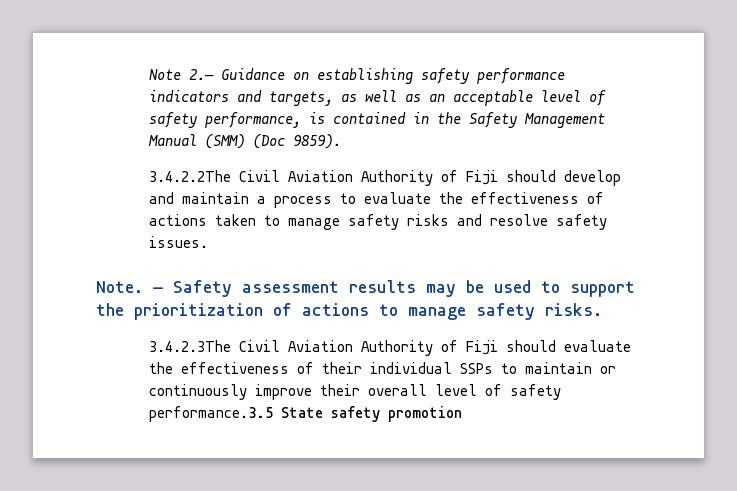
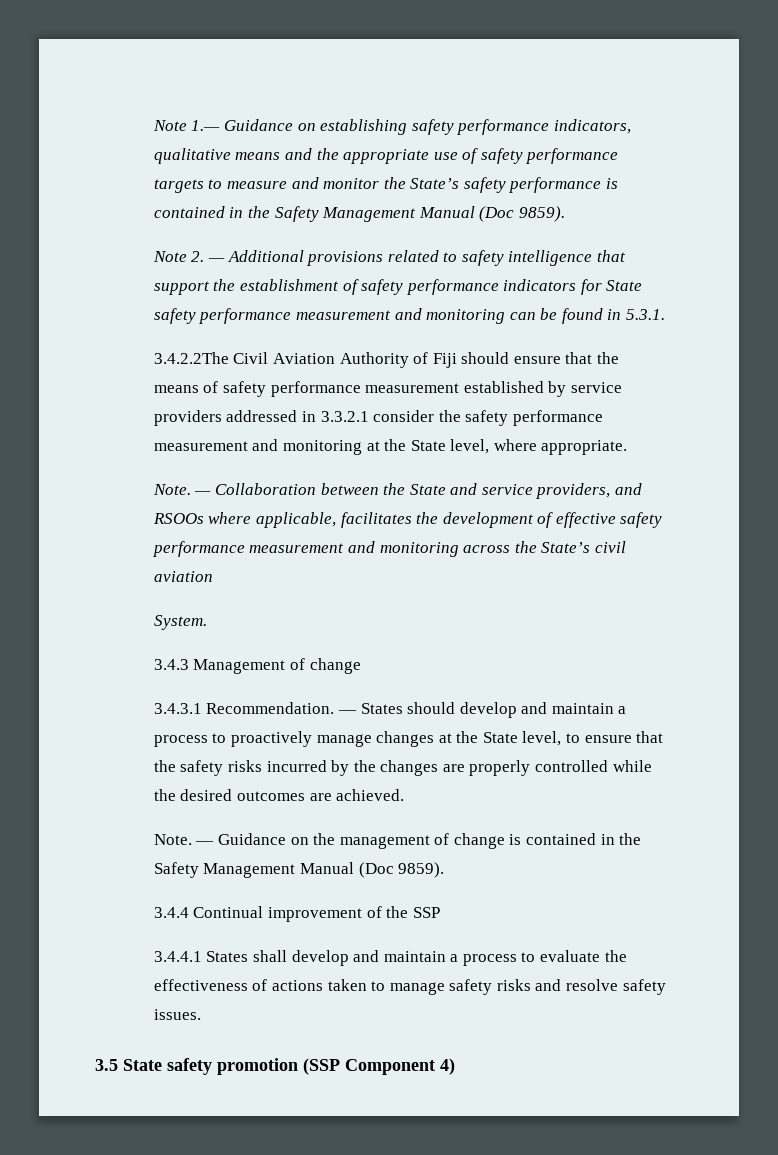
[148,69,214,80] Note 2.— -> [152,120,221,131] Note 1.—
[148,90,606,106] [148,112,605,128] [147,134,341,149] indicators and targets, as well as an acceptable level of safety performance, is contained in the Safety Management Manual (SMM) (Doc 9859). -> [553,119,631,134] [153,148,619,164] [153,177,619,193] [153,206,565,222] [152,250,627,266] [153,279,643,295] [153,308,666,324] indicators, qualitative means and the appropriate use of safety performance targets to measure and monitor the State’s safety performance is contained in the Safety Management Manual (Doc 9859). // Note 2. — Additional provisions related to safety intelligence that support the establishment of safety performance indicators for State safety performance measurement and monitoring can be found in 5.3.1.
(556, 176) none -> [513,352,620,364] [153,381,622,397] [153,410,603,426] [153,439,628,455] [152,483,643,499] [152,512,663,528] [152,541,626,557] [153,571,213,582] [153,615,207,630] [153,658,361,674] [153,702,627,718] [153,731,664,747] [153,760,652,776] [153,789,405,801] [153,833,642,849] [153,862,445,878] [153,906,440,922] [153,950,287,962] ensure that the means of safety performance measurement established by service providers addressed in 3.3.2.1 consider the safety performance measurement and monitoring at the State level, where appropriate. // Note. — Collaboration between the State and service providers, and RSOOs where applicable, facilitates the development of effective safety performance measurement and monitoring across the State’s civil aviation // System. // 3.4.3 Management of change // 3.4.3.1 Recommendation. — States should develop and maintain a process to proactively manage changes at the State level, to ensure that the safety risks incurred by the changes are properly controlled while the desired outcomes are achieved. // Note. — Guidance on the management of change is contained in the Safety Management Manual (Doc 9859). // 3.4.4 Continual improvement of the SSP // 3.4.4.1 States shall
[96,280,635,297] [96,303,602,320] [148,340,631,356] [148,362,616,374] [148,384,561,400] [148,406,462,422] Note. — Safety assessment results may be used to support the prioritization of actions to manage safety risks. // 3.4.2.3The Civil Aviation Authority of Fiji should evaluate the effectiveness of their individual SSPs to maintain or continuously improve their overall level of safety performance.3.5 State safety promotion -> [95,1058,455,1075] 3.5 State safety promotion (SSP Component 4)

